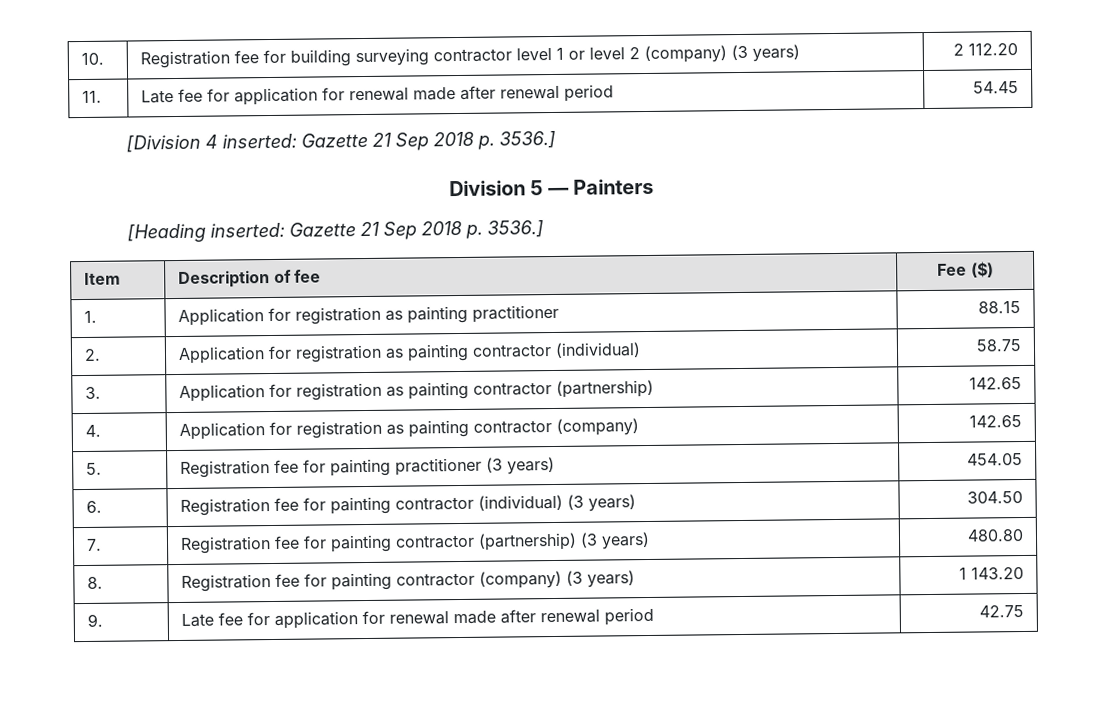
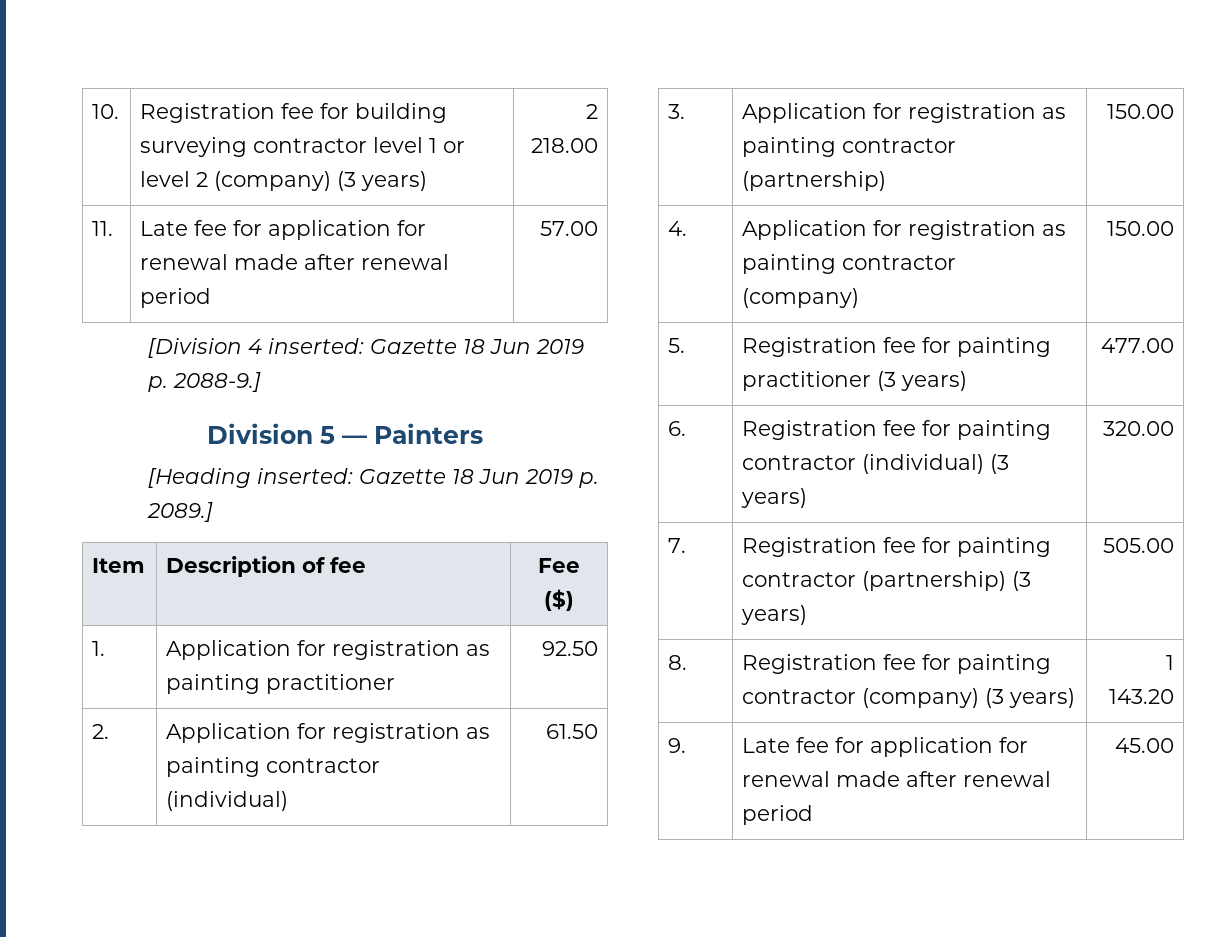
[967,43,1018,56] 112.20 -> [530,138,598,153] 218.00
[972,81,1019,94] 54.45 -> [539,221,598,236] 57.00
[371,130,556,151] 21 Sep 2018 p. 3536.] -> [463,339,585,354] [148,372,262,392] 18 Jun 2019 p. 2088-9.]
[359,220,544,240] 21 Sep 2018 p. 3536.] -> [452,469,600,488] [147,502,214,522] 18 Jun 2019 p. 2089.]
[977,301,1021,314] 88.15 -> [541,641,598,656] 92.50
[975,339,1022,352] 58.75 -> [545,724,598,739] 61.50
[968,377,1022,390] 142.65 -> [1106,104,1174,119] 150.00
[968,415,1022,428] 142.65 -> [1106,221,1174,236] 150.00
[966,453,1023,466] 454.05 -> [1100,338,1174,353] 477.00
[966,491,1023,504] 304.50 -> [1102,421,1174,436] 320.00
[966,529,1024,542] 480.80 -> [1102,538,1174,553] 505.00
[978,605,1024,618] 42.75 -> [1114,738,1174,753] 45.00

